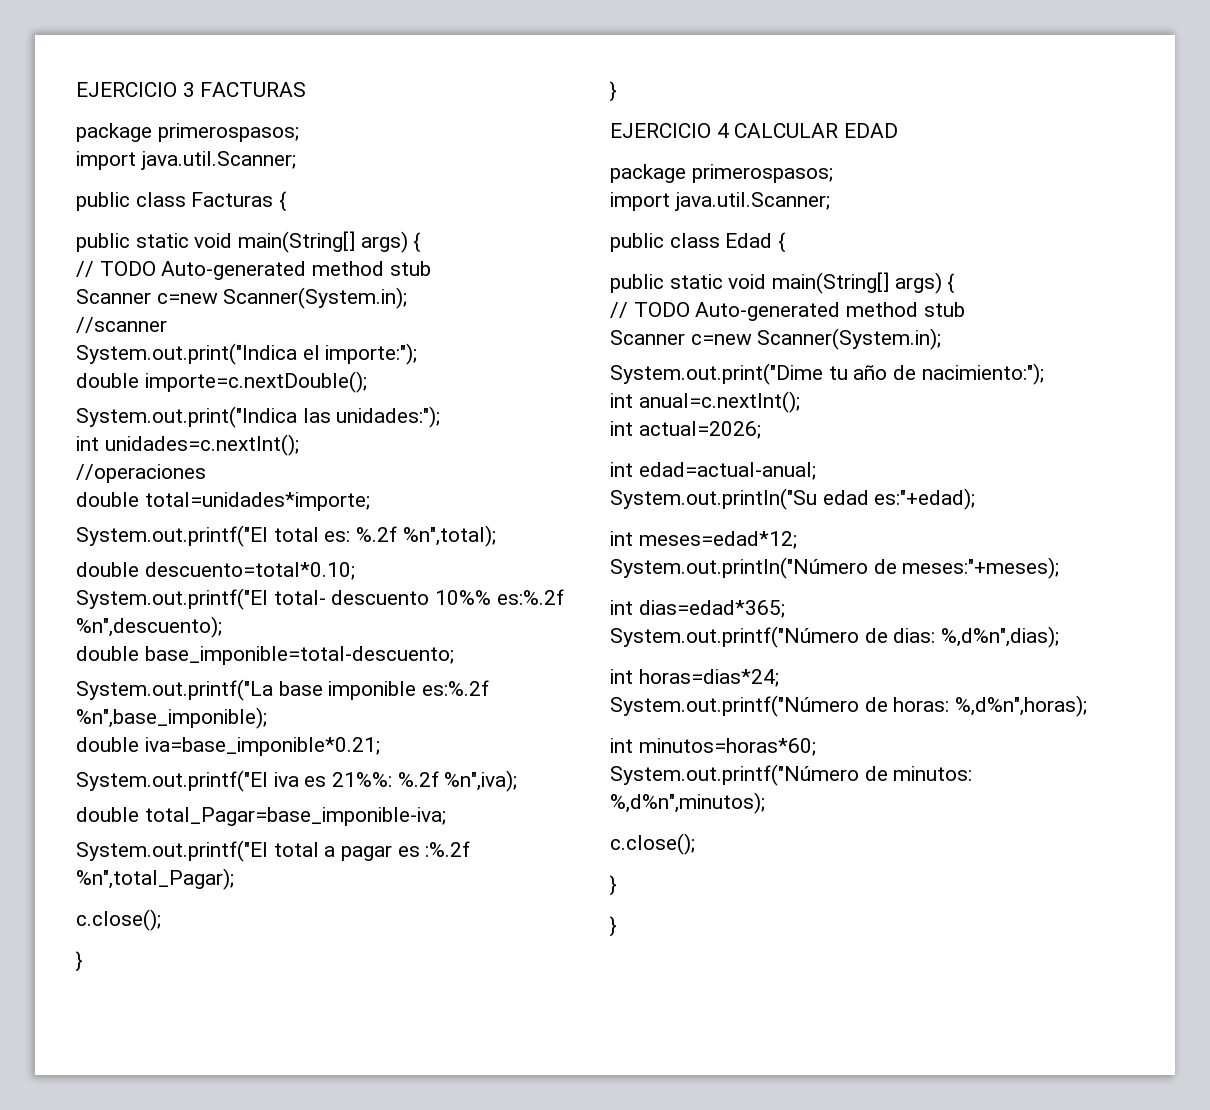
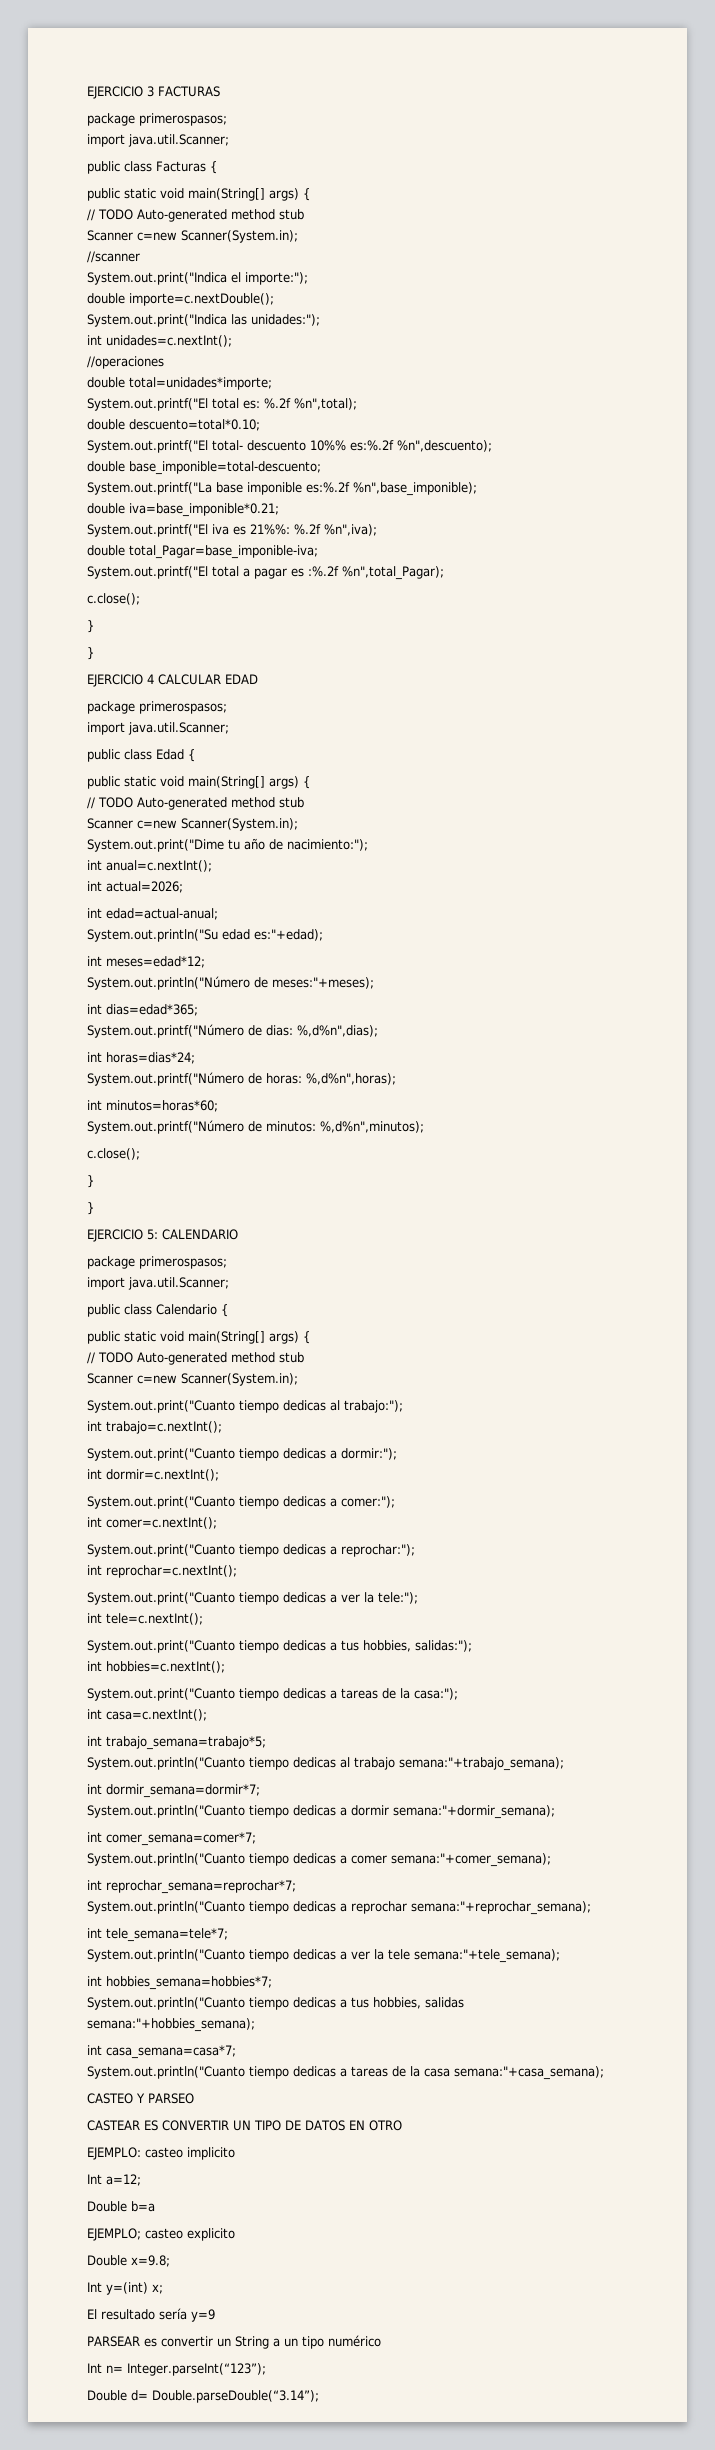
(617, 926) none -> [87,1229,238,1242] [87,1256,227,1269] [87,1277,229,1290] [87,1304,228,1317] [87,1331,310,1344] [87,1352,304,1365] [87,1373,298,1386] [87,1400,403,1413] [87,1421,222,1434] [87,1448,397,1461] [87,1469,219,1481] [87,1496,395,1509] [87,1517,217,1529] [87,1544,415,1557] [87,1565,237,1578] [87,1592,418,1605] [87,1613,203,1625] [87,1640,472,1653] [87,1661,225,1673] [87,1688,458,1701] [87,1709,207,1721] [87,1736,266,1750] [87,1757,564,1771] [87,1784,260,1798] [87,1805,555,1819] [87,1832,256,1846] [87,1853,551,1867] [87,1880,296,1894] [87,1901,591,1915] [87,1928,228,1942] [87,1949,560,1963] [87,1976,272,1990] [87,1997,464,2010] [87,2018,255,2032] [87,2045,236,2059] [87,2066,604,2080] [87,2093,194,2104] [87,2120,402,2131] [87,2147,235,2160] [87,2174,141,2186] [87,2201,155,2212] [87,2228,235,2241] [87,2255,170,2267] [87,2282,163,2295] [87,2308,215,2322] [87,2335,381,2349] [87,2363,266,2376] [87,2390,319,2403] // EJERCICIO 5: CALENDARIO // package primerospasos; // import java.util.Scanner; // public class Calendario { // public static void main(String[] args) { // // TODO Auto-generated method stub // Scanner c=new Scanner(System.in); // System.out.print("Cuanto tiempo dedicas al trabajo:"); // int trabajo=c.nextInt(); // System.out.print("Cuanto tiempo dedicas a dormir:"); // int dormir=c.nextInt(); // System.out.print("Cuanto tiempo dedicas a comer:"); // int comer=c.nextInt(); // System.out.print("Cuanto tiempo dedicas a reprochar:"); // int reprochar=c.nextInt(); // System.out.print("Cuanto tiempo dedicas a ver la tele:"); // int tele=c.nextInt(); // System.out.print("Cuanto tiempo dedicas a tus hobbies, salidas:"); // int hobbies=c.nextInt(); // System.out.print("Cuanto tiempo dedicas a tareas de la casa:"); // int casa=c.nextInt(); // int trabajo_semana=trabajo*5; // System.out.println("Cuanto tiempo dedicas al trabajo semana:"+trabajo_semana); // int dormir_semana=dormir*7; // System.out.println("Cuanto tiempo dedicas a dormir semana:"+dormir_semana); // int comer_semana=comer*7; // System.out.println("Cuanto tiempo dedicas a comer semana:"+comer_semana); // int reprochar_semana=reprochar*7; // System.out.println("Cuanto tiempo dedicas a reprochar semana:"+reprochar_semana); // int tele_semana=tele*7; // System.out.println("Cuanto tiempo dedicas a ver la tele semana:"+tele_semana); // int hobbies_semana=hobbies*7; // System.out.println("Cuanto tiempo dedicas a tus hobbies, salidas semana:"+hobbies_semana); // int casa_semana=casa*7; // System.out.println("Cuanto tiempo dedicas a tareas de la casa semana:"+casa_semana); // CASTEO Y PARSEO // CASTEAR ES CONVERTIR UN TIPO DE DATOS EN OTRO // EJEMPLO: casteo implicito // Int a=12; // Double b=a // EJEMPLO; casteo explicito // Double x=9.8; // Int y=(int) x; // El resultado sería y=9 // PARSEAR es convertir un String a un tipo numérico // Int n= Integer.parseInt(“123”); // Double d= Double.parseDouble(“3.14”);

